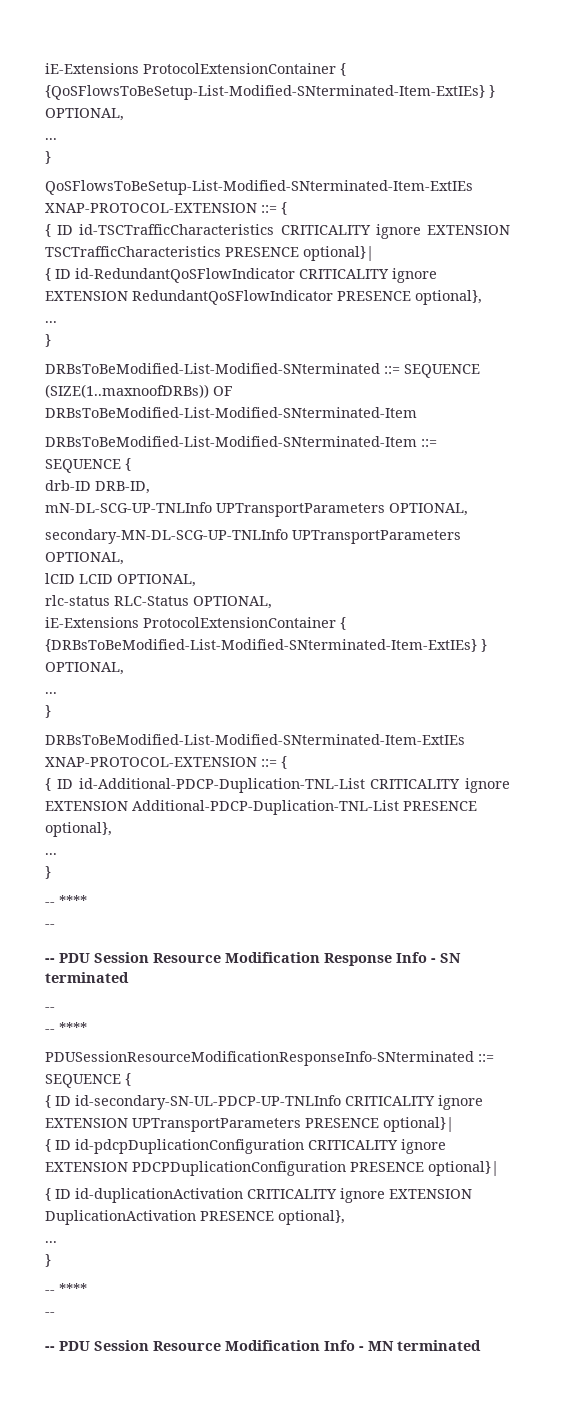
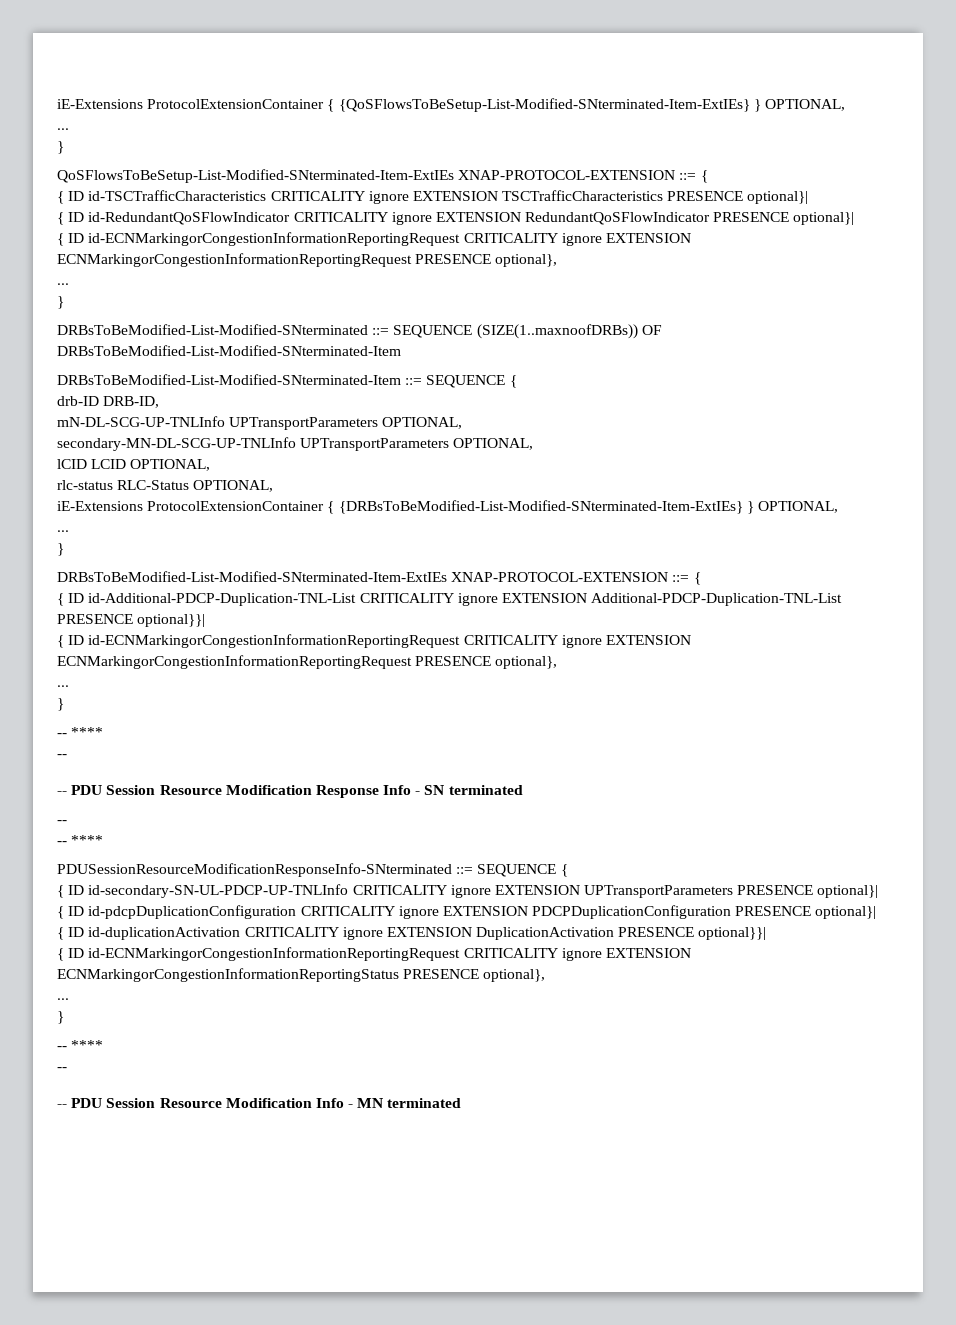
(411, 296) none -> [793,212,855,225] [57,232,691,246] [57,253,492,267] optional}| // { ID id-ECNMarkingorCongestionInformationReportingRequest CRITICALITY ignore EXTENSION ECNMarkingorCongestionInformationReportingRequest PRESENCE
(477, 806) none -> [137,614,206,627] [57,634,691,648] [57,655,492,669] optional}}| // { ID id-ECNMarkingorCongestionInformationReportingRequest CRITICALITY ignore EXTENSION ECNMarkingorCongestionInformationReportingRequest PRESENCE
(274, 1216) none -> [698,927,767,940] [57,947,691,961] [57,968,480,982] optional}}| // { ID id-ECNMarkingorCongestionInformationReportingRequest CRITICALITY ignore EXTENSION ECNMarkingorCongestionInformationReportingStatus PRESENCE

